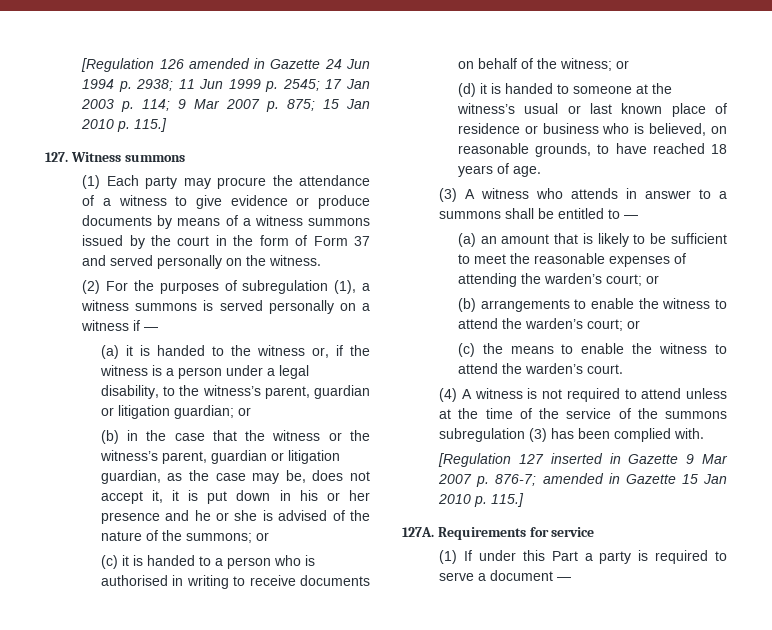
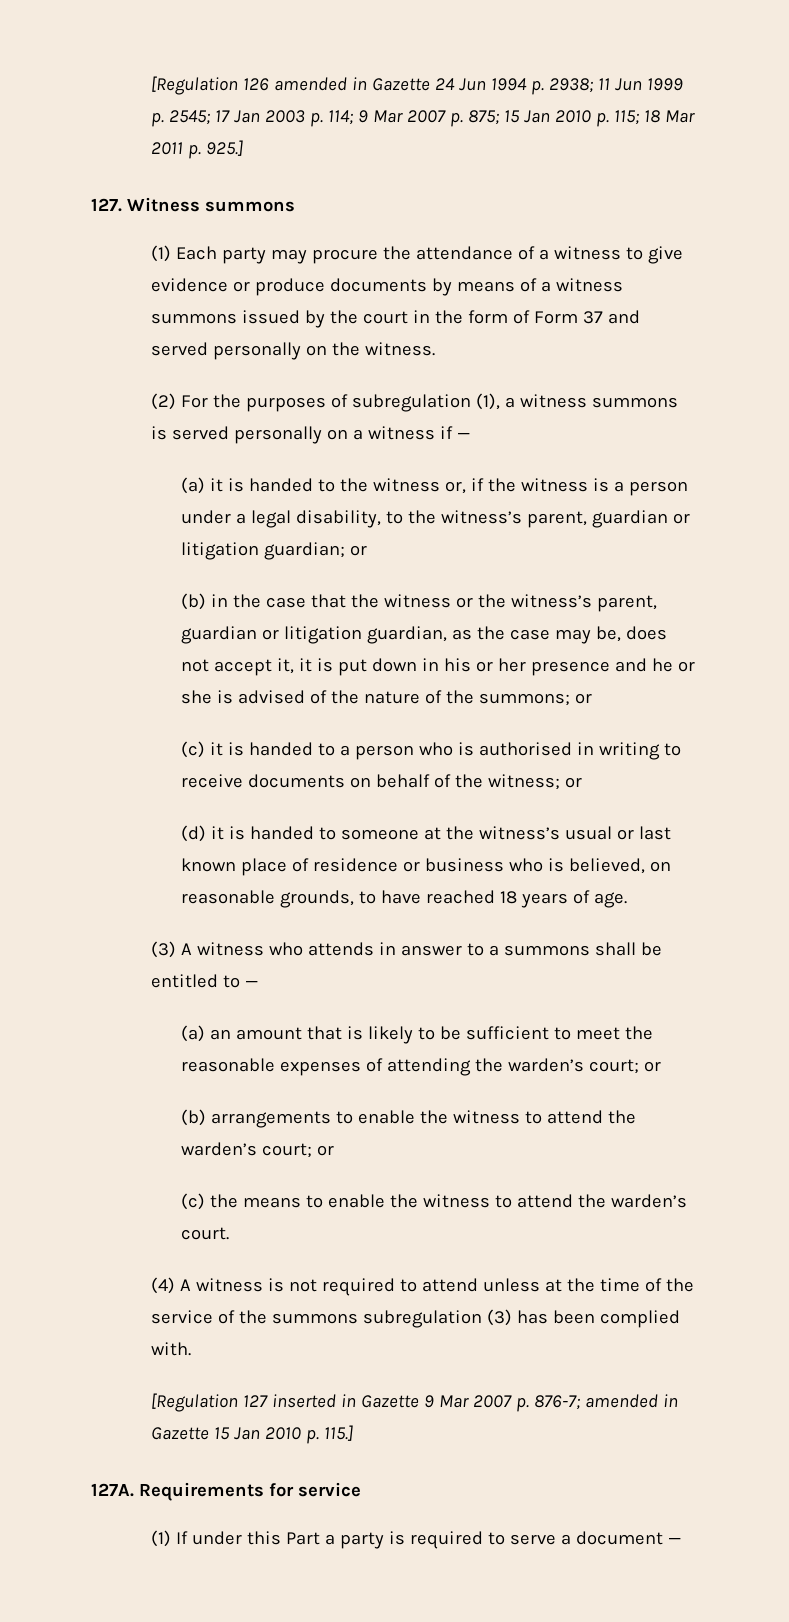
[134,118,168,132] 115.] -> [613,110,695,125] [150,140,243,159] 115; 18 Mar 2011 p. 925.]

